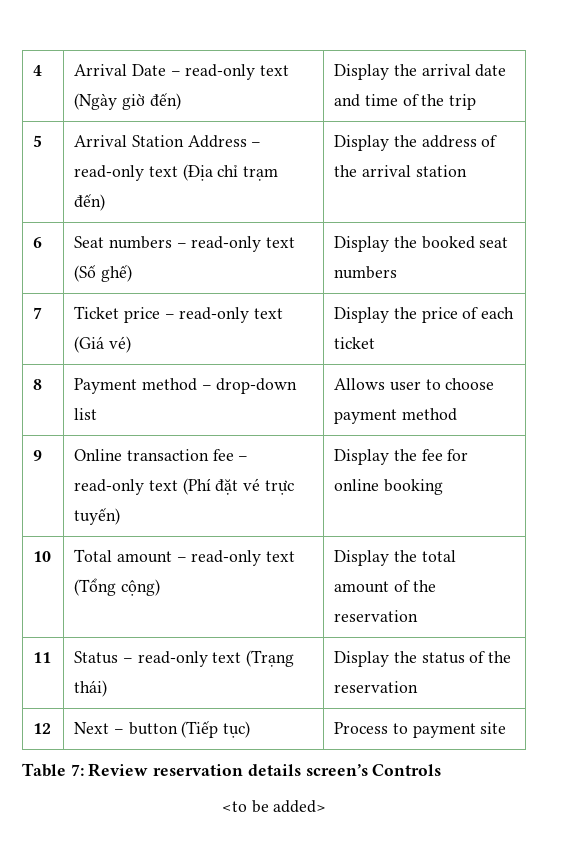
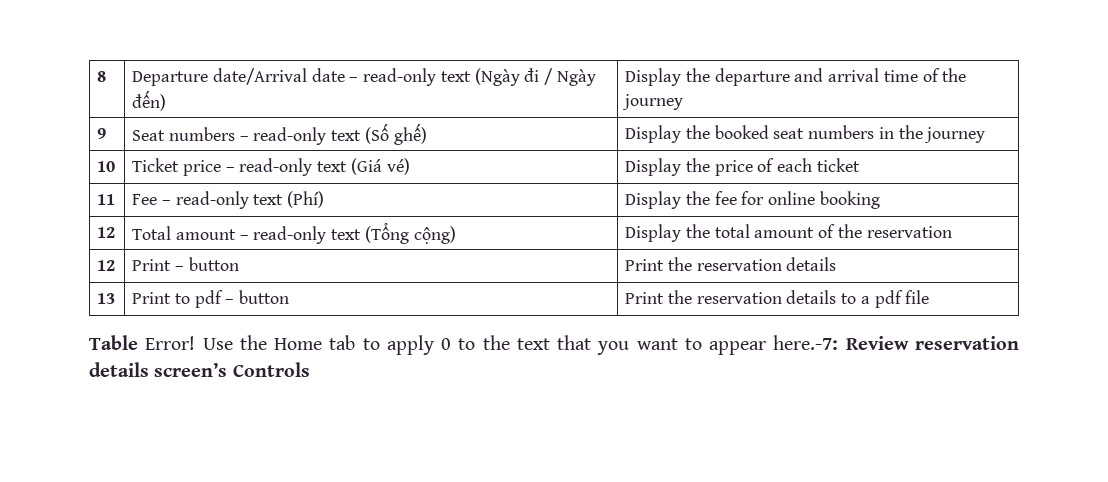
[33,65,43,76] [74,64,166,76] 4 | Arrival Date -> [97,71,107,82] [132,68,345,86] 8 | Departure date/Arrival date
[121,93,181,110] [334,64,507,80] [334,94,477,110] [33,135,43,147] [74,135,262,148] [74,164,279,181] [74,194,106,211] [334,135,498,151] [334,165,467,177] [33,237,43,248] giờ đến) | Display the arrival date and time of the trip // 5 | Arrival Station Address – read-only text (Địa chỉ trạm đến) | Display the address of the arrival station // 6 -> [524,68,596,86] [132,90,167,111] [625,68,967,86] [622,94,684,110] [97,128,107,139] đi / Ngày đến) | Display the departure and arrival time of the journey // 9
[33,307,43,319] // 7 -> [878,125,986,143] [97,161,116,172] in the journey // 10
[33,379,43,390] [74,378,298,394] [74,408,98,420] [334,378,495,391] [334,408,457,424] [33,450,43,461] [74,449,249,461] [74,478,294,495] [74,508,121,525] 8 | Payment method – drop-down list | Allows user to choose payment method // 9 | Online transaction fee – read-only text (Phí đặt vé trực tuyến) -> [97,194,116,205] [132,191,325,209] 11 | Fee – read-only text (Phí)
[33,551,52,562] 10 -> [97,227,116,238] 12
[33,652,52,663] [74,650,295,667] [74,680,108,697] [334,651,512,667] [334,681,419,693] [33,723,52,734] [74,721,251,738] [334,722,507,738] [22,763,84,777] 11 | Status – read-only text (Trạng thái) | Display the status of the reservation // 12 | Next – button (Tiếp tục) | Process to payment site // Table 7: -> [97,260,116,271] [132,257,239,271] [625,257,837,271] [97,293,116,304] [132,290,290,308] [625,290,930,308] [89,335,839,355] 12 | Print – button | Print the reservation details // 13 | Print to pdf – button | Print the reservation details to a pdf file // Table Error! Use the Home tab to apply 0 to the text that you want to appear here.-7:
[221,800,327,813] // <to be added> -> (310, 369) none

